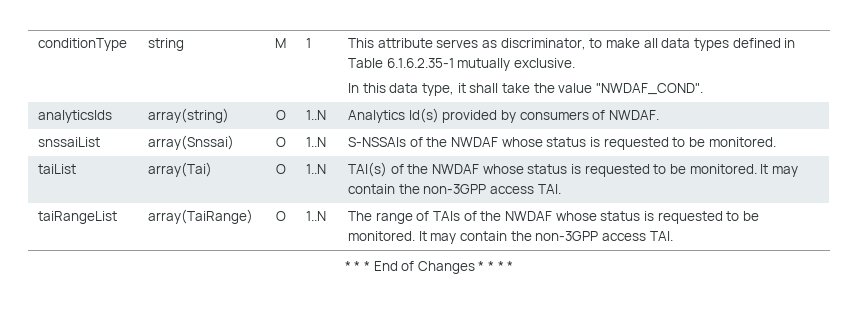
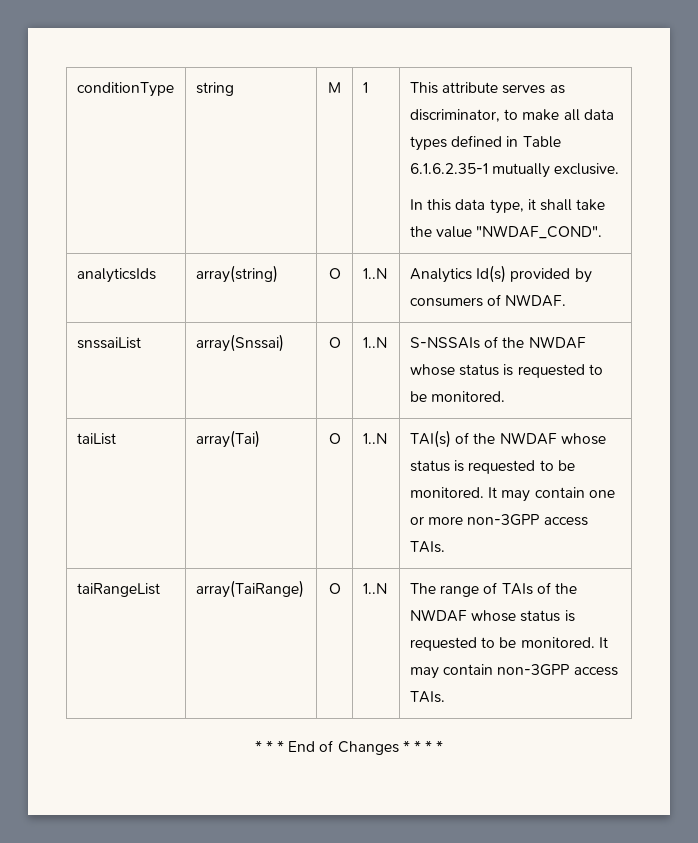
[398,184,561,194] the non-3GPP access TAI. -> [588,490,615,498] [409,514,588,526] [409,541,445,553] one or more non-3GPP access TAIs.
[510,231,673,241] the non-3GPP access TAI. -> [497,664,618,676] [409,691,445,703] non-3GPP access TAIs.

